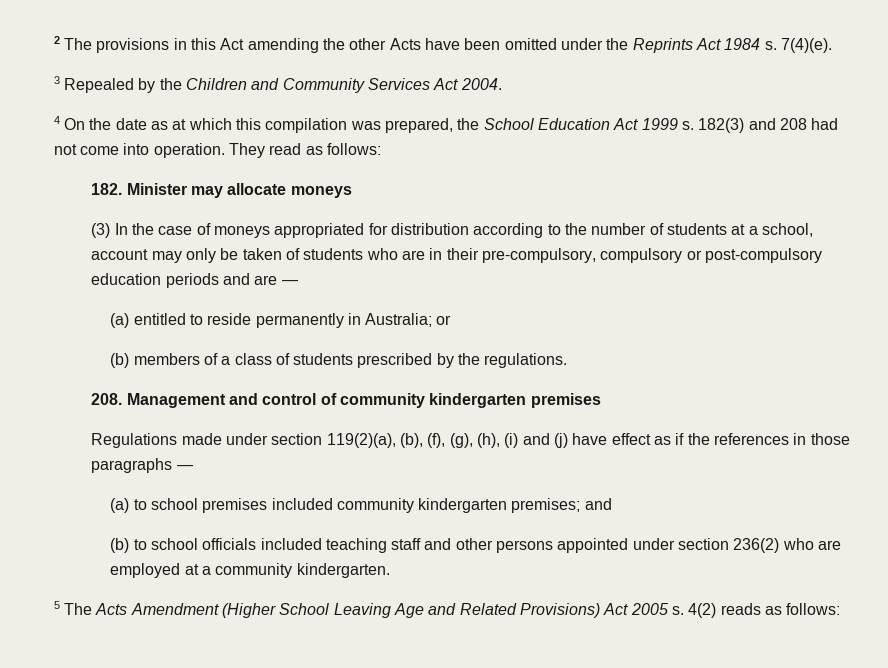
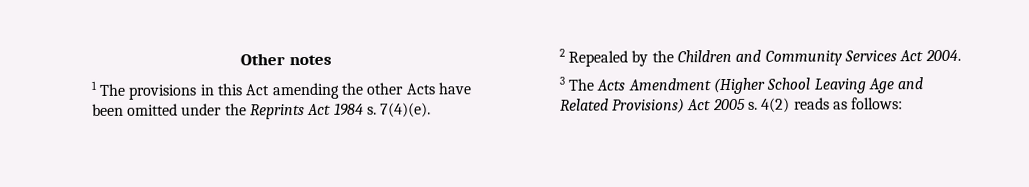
[53,36,60,44] 2 -> [240,53,332,66] [90,80,97,90] Other notes // 1
[53,76,60,84] 3 -> [558,48,565,57] 2
[53,116,839,133] [53,143,382,158] [91,183,352,198] [91,223,813,238] [91,248,822,263] [91,273,298,288] [110,313,452,328] [110,353,568,368] [91,393,601,408] [91,433,850,448] [91,458,193,473] [110,498,612,513] [110,538,842,553] [110,563,390,578] [53,601,60,609] 4 On the date as at which this compilation was prepared, the School Education Act 1999 s. 182(3) and 208 had not come into operation. They read as follows: // 182. Minister may allocate moneys // (3) In the case of moneys appropriated for distribution according to the number of students at a school, account may only be taken of students who are in their pre-compulsory, compulsory or post-compulsory education periods and are — // (a) entitled to reside permanently in Australia; or // (b) members of a class of students prescribed by the regulations. // 208. Management and control of community kindergarten premises // Regulations made under section 119(2)(a), (b), (f), (g), (h), (i) and (j) have effect as if the references in those paragraphs — // (a) to school premises included community kindergarten premises; and // (b) to school officials included teaching staff and other persons appointed under section 236(2) who are employed at a community kindergarten. // 5 -> [558,76,565,85] 3

